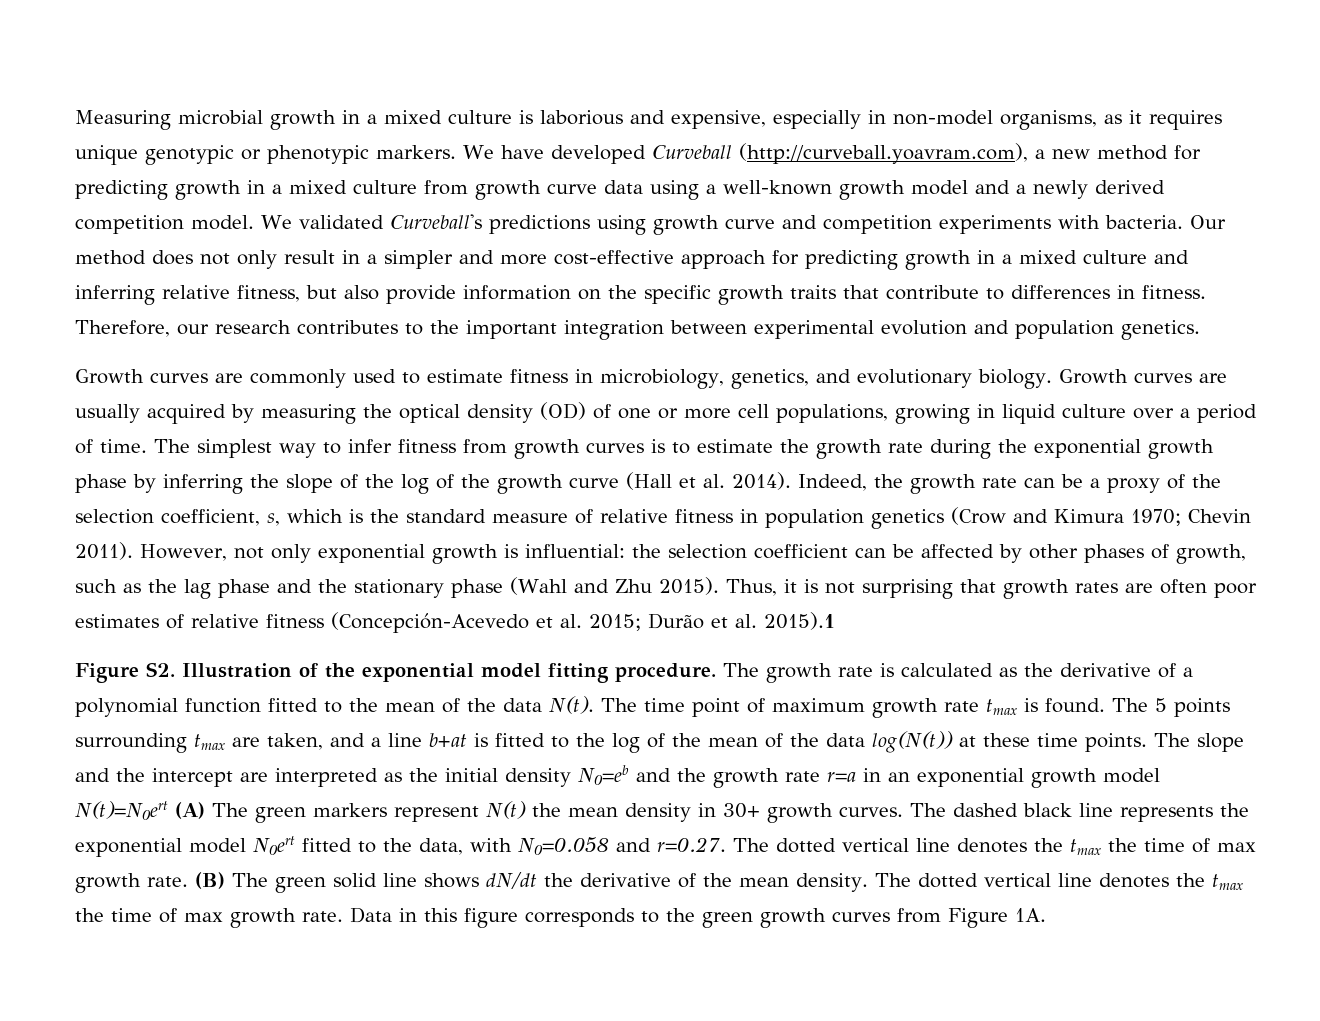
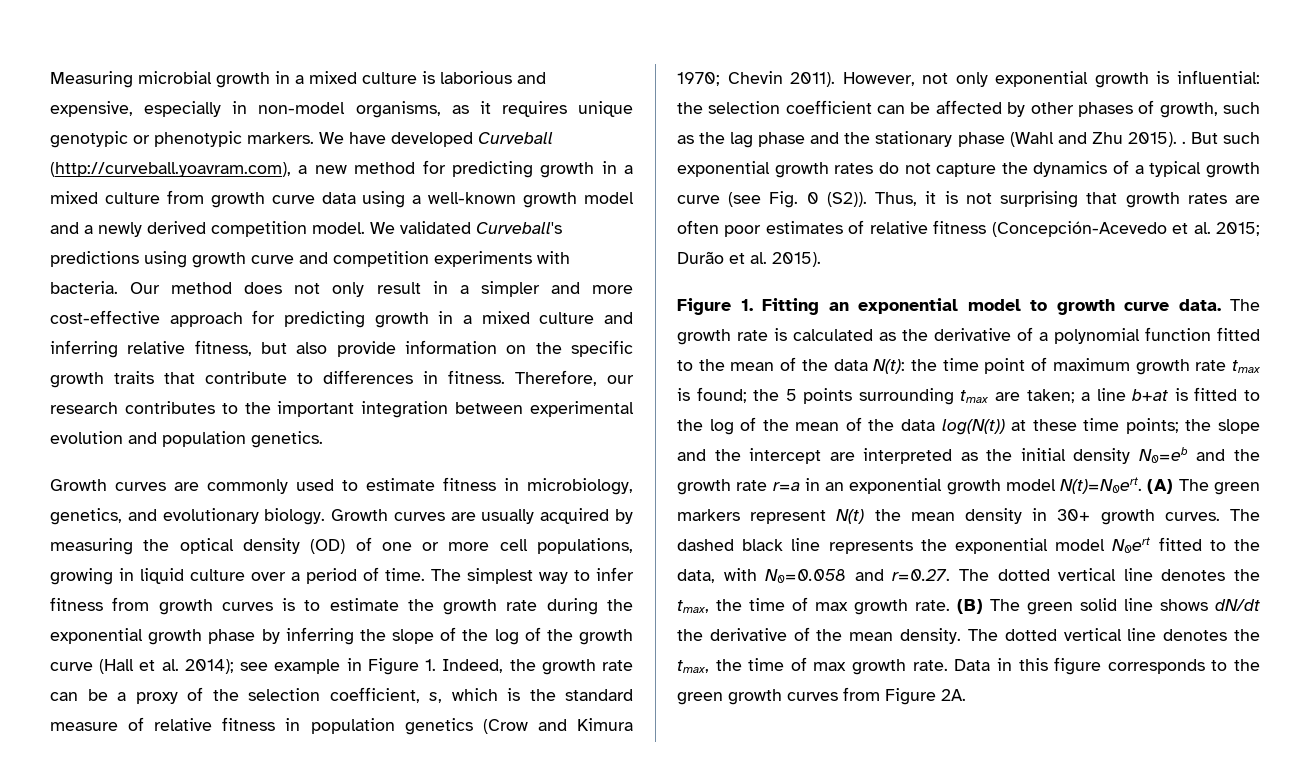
[732,472,791,490] 2014). -> [184,658,437,675] 2014); see example in Figure 1.
(719, 586) none -> [1181,132,1260,144] [677,160,1260,178] [677,191,867,208] . But such exponential growth rates do not capture the dynamics of a typical growth curve (see Fig. 0 (S2)).
[764,612,835,630] [75,662,716,683] 2015).1 // Figure S2. Illustration of the exponential model fitting procedure. -> [772,252,821,267] [677,298,1221,315] 2015). // Figure 1. Fitting an exponential model to growth curve data.
[549,696,637,714] N(t). The -> [873,359,937,374] N(t): the
[1045,698,1148,713] found. The -> [696,387,780,403] found; the
[267,733,365,750] taken, and -> [1026,389,1075,403] taken;
[1085,733,1190,752] points. The -> [1125,418,1212,434] points; the
[75,801,168,820] N(t)=N0ert -> [1060,477,1143,494] N(t)=N0ert.
[1070,839,1101,855] tmax -> [677,600,709,613] tmax,
[1211,874,1243,890] tmax -> [677,660,709,673] tmax,
[1015,908,1046,922] 1A. -> [941,689,966,701] 2A.

